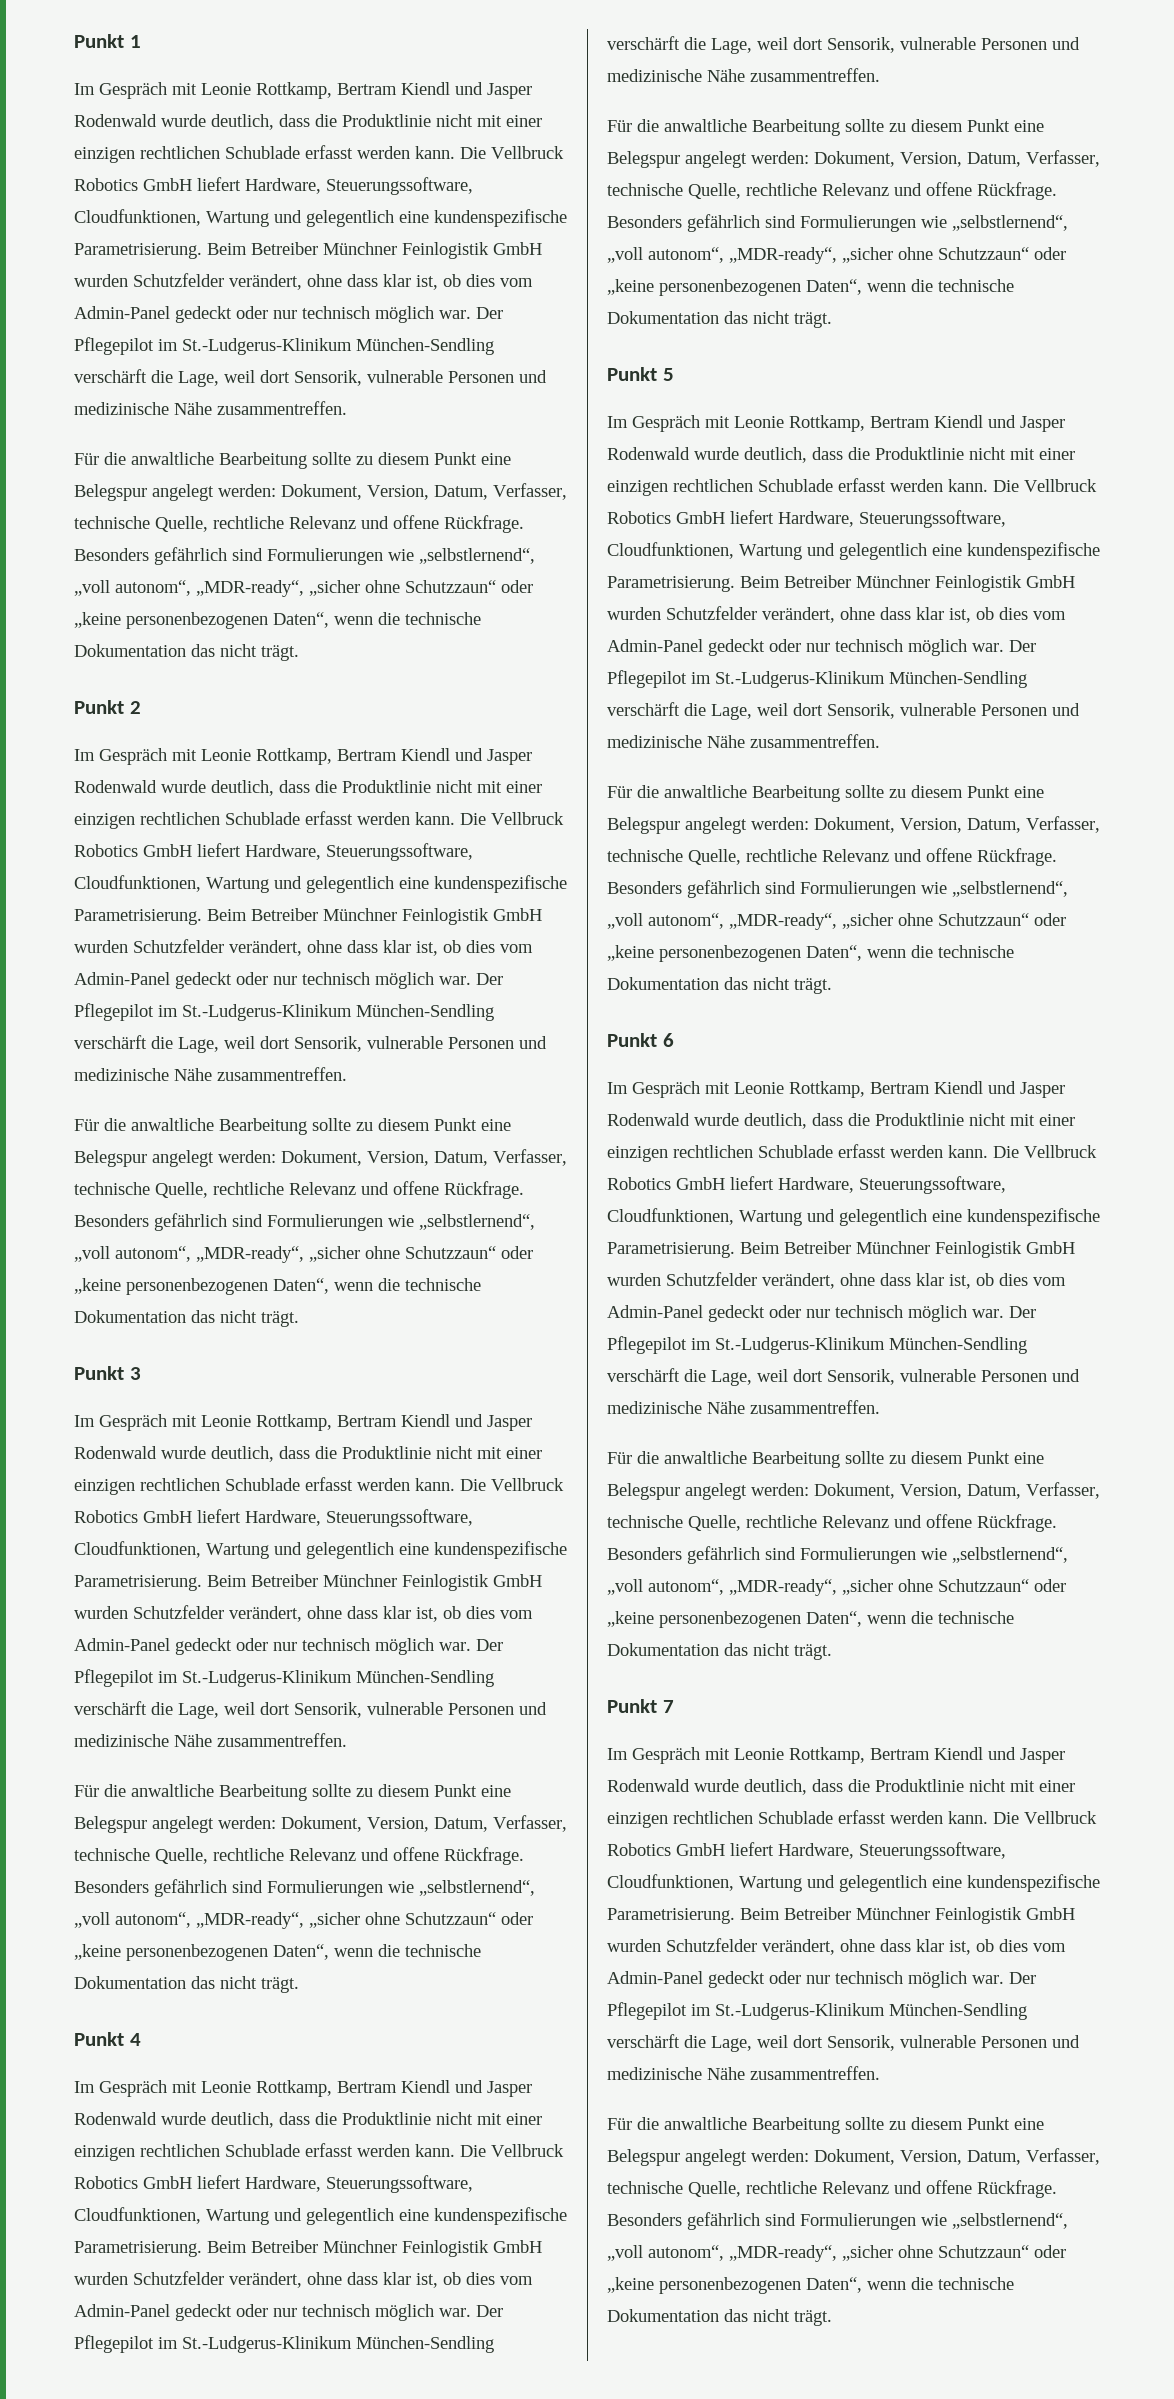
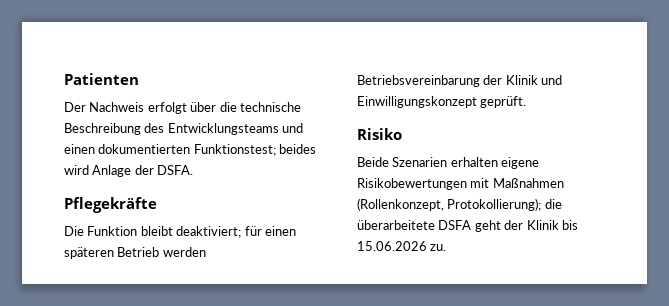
[74,34,141,48] [74,82,532,99] [74,114,542,130] [74,145,564,163] [74,177,473,195] [74,209,567,227] [74,242,542,259] [74,273,533,290] [74,306,503,323] [74,337,494,355] [74,369,547,387] [74,401,347,415] [74,452,511,469] [74,483,567,501] [74,515,524,533] [74,547,535,565] [74,580,533,597] [74,612,481,629] [74,644,299,661] [74,700,141,714] [74,748,532,765] [74,780,542,796] [74,811,564,829] [74,843,473,861] [74,875,567,893] [74,908,542,925] [74,939,533,956] [74,972,503,989] [74,1003,494,1021] [74,1035,547,1053] [74,1067,347,1081] [74,1118,511,1135] [74,1149,567,1167] [74,1181,524,1199] [74,1213,535,1231] [74,1246,533,1263] [74,1278,481,1295] [74,1310,299,1327] [74,1366,141,1380] [74,1414,532,1431] [74,1446,542,1462] [74,1477,564,1495] [74,1509,473,1527] [74,1541,567,1559] [74,1574,542,1591] [74,1605,533,1622] [74,1638,503,1655] [74,1669,494,1687] [74,1701,547,1719] [74,1733,347,1747] [74,1784,511,1801] [74,1815,567,1833] [74,1847,524,1865] [74,1879,535,1897] [74,1912,533,1929] [74,1944,481,1961] [74,1976,299,1993] [74,2032,141,2046] [74,2080,532,2097] [74,2112,542,2128] [74,2143,564,2161] [74,2175,473,2193] [74,2207,567,2225] [74,2240,542,2257] [74,2271,533,2288] [74,2304,503,2321] [74,2335,494,2353] [607,36,1080,54] [607,68,880,82] [607,119,1044,136] [607,150,1100,168] [607,182,1057,200] [607,214,1068,232] [607,247,1066,264] [607,279,1014,296] [607,311,832,328] [607,367,674,381] [607,415,1065,432] [607,447,1075,463] [607,478,1097,496] [607,510,1006,528] [607,542,1100,560] [607,575,1075,592] [607,606,1066,623] [607,639,1036,656] [607,670,1027,688] [607,702,1080,720] [607,734,880,748] [607,785,1044,802] [607,816,1100,834] [607,848,1057,866] [607,880,1068,898] [607,913,1066,930] [607,945,1014,962] [607,977,832,994] [607,1033,674,1047] [607,1081,1065,1098] [607,1113,1075,1129] [607,1144,1097,1162] [607,1176,1006,1194] [607,1208,1100,1226] [607,1241,1075,1258] [607,1272,1066,1289] [607,1305,1036,1322] [607,1336,1027,1354] [607,1368,1080,1386] [607,1400,880,1414] [607,1451,1044,1468] [607,1482,1100,1500] [607,1514,1057,1532] [607,1546,1068,1564] [607,1579,1066,1596] [607,1611,1014,1628] [607,1643,832,1660] [607,1699,674,1713] [607,1747,1065,1764] [607,1779,1075,1795] [607,1810,1097,1828] [607,1842,1006,1860] [607,1874,1100,1892] [607,1907,1075,1924] [607,1938,1066,1955] [607,1971,1036,1988] [607,2002,1027,2020] [607,2034,1080,2052] [607,2066,880,2080] [607,2117,1044,2134] [607,2148,1100,2166] [607,2180,1057,2198] [607,2212,1068,2230] [607,2245,1066,2262] [607,2277,1014,2294] [607,2309,832,2326] Punkt 1 // Im Gespräch mit Leonie Rottkamp, Bertram Kiendl und Jasper Rodenwald wurde deutlich, dass die Produktlinie nicht mit einer einzigen rechtlichen Schublade erfasst werden kann. Die Vellbruck Robotics GmbH liefert Hardware, Steuerungssoftware, Cloudfunktionen, Wartung und gelegentlich eine kundenspezifische Parametrisierung. Beim Betreiber Münchner Feinlogistik GmbH wurden Schutzfelder verändert, ohne dass klar ist, ob dies vom Admin-Panel gedeckt oder nur technisch möglich war. Der Pflegepilot im St.-Ludgerus-Klinikum München-Sendling verschärft die Lage, weil dort Sensorik, vulnerable Personen und medizinische Nähe zusammentreffen. // Für die anwaltliche Bearbeitung sollte zu diesem Punkt eine Belegspur angelegt werden: Dokument, Version, Datum, Verfasser, technische Quelle, rechtliche Relevanz und offene Rückfrage. Besonders gefährlich sind Formulierungen wie „selbstlernend“, „voll autonom“, „MDR-ready“, „sicher ohne Schutzzaun“ oder „keine personenbezogenen Daten“, wenn die technische Dokumentation das nicht trägt. // Punkt 2 // Im Gespräch mit Leonie Rottkamp, Bertram Kiendl und Jasper Rodenwald wurde deutlich, dass die Produktlinie nicht mit einer einzigen rechtlichen Schublade erfasst werden kann. Die Vellbruck Robotics GmbH liefert Hardware, Steuerungssoftware, Cloudfunktionen, Wartung und gelegentlich eine kundenspezifische Parametrisierung. Beim Betreiber Münchner Feinlogistik GmbH wurden Schutzfelder verändert, ohne dass klar ist, ob dies vom Admin-Panel gedeckt oder nur technisch möglich war. Der Pflegepilot im St.-Ludgerus-Klinikum München-Sendling verschärft die Lage, weil dort Sensorik, vulnerable Personen und medizinische Nähe zusammentreffen. // Für die anwaltliche Bearbeitung sollte zu diesem Punkt eine Belegspur angelegt werden: Dokument, Version, Datum, Verfasser, technische Quelle, rechtliche Relevanz und offene Rückfrage. Besonders gefährlich sind Formulierungen wie „selbstlernend“, „voll autonom“, „MDR-ready“, „sicher ohne Schutzzaun“ oder „keine personenbezogenen Daten“, wenn die technische Dokumentation das nicht trägt. // Punkt 3 // Im Gespräch mit Leonie Rottkamp, Bertram Kiendl und Jasper Rodenwald wurde deutlich, dass die Produktlinie nicht mit einer einzigen rechtlichen Schublade erfasst werden kann. Die Vellbruck Robotics GmbH liefert Hardware, Steuerungssoftware, Cloudfunktionen, Wartung und gelegentlich eine kundenspezifische Parametrisierung. Beim Betreiber Münchner Feinlogistik GmbH wurden Schutzfelder verändert, ohne dass klar ist, ob dies vom Admin-Panel gedeckt oder nur technisch möglich war. Der Pflegepilot im St.-Ludgerus-Klinikum München-Sendling verschärft die Lage, weil dort Sensorik, vulnerable Personen und medizinische Nähe zusammentreffen. // Für die anwaltliche Bearbeitung sollte zu diesem Punkt eine Belegspur angelegt werden: Dokument, Version, Datum, Verfasser, technische Quelle, rechtliche Relevanz und offene Rückfrage. Besonders gefährlich sind Formulierungen wie „selbstlernend“, „voll autonom“, „MDR-ready“, „sicher ohne Schutzzaun“ oder „keine personenbezogenen Daten“, wenn die technische Dokumentation das nicht trägt. // Punkt 4 // Im Gespräch mit Leonie Rottkamp, Bertram Kiendl und Jasper Rodenwald wurde deutlich, dass die Produktlinie nicht mit einer einzigen rechtlichen Schublade erfasst werden kann. Die Vellbruck Robotics GmbH liefert Hardware, Steuerungssoftware, Cloudfunktionen, Wartung und gelegentlich eine kundenspezifische Parametrisierung. Beim Betreiber Münchner Feinlogistik GmbH wurden Schutzfelder verändert, ohne dass klar ist, ob dies vom Admin-Panel gedeckt oder nur technisch möglich war. Der Pflegepilot im St.-Ludgerus-Klinikum München-Sendling verschärft die Lage, weil dort Sensorik, vulnerable Personen und medizinische Nähe zusammentreffen. // Für die anwaltliche Bearbeitung sollte zu diesem Punkt eine Belegspur angelegt werden: Dokument, Version, Datum, Verfasser, technische Quelle, rechtliche Relevanz und offene Rückfrage. Besonders gefährlich sind Formulierungen wie „selbstlernend“, „voll autonom“, „MDR-ready“, „sicher ohne Schutzzaun“ oder „keine personenbezogenen Daten“, wenn die technische Dokumentation das nicht trägt. // Punkt 5 // Im Gespräch mit Leonie Rottkamp, Bertram Kiendl und Jasper Rodenwald wurde deutlich, dass die Produktlinie nicht mit einer einzigen rechtlichen Schublade erfasst werden kann. Die Vellbruck Robotics GmbH liefert Hardware, Steuerungssoftware, Cloudfunktionen, Wartung und gelegentlich eine kundenspezifische Parametrisierung. Beim Betreiber Münchner Feinlogistik GmbH wurden Schutzfelder verändert, ohne dass klar ist, ob dies vom Admin-Panel gedeckt oder nur technisch möglich war. Der Pflegepilot im St.-Ludgerus-Klinikum München-Sendling verschärft die Lage, weil dort Sensorik, vulnerable Personen und medizinische Nähe zusammentreffen. // Für die anwaltliche Bearbeitung sollte zu diesem Punkt eine Belegspur angelegt werden: Dokument, Version, Datum, Verfasser, technische Quelle, rechtliche Relevanz und offene Rückfrage. Besonders gefährlich sind Formulierungen wie „selbstlernend“, „voll autonom“, „MDR-ready“, „sicher ohne Schutzzaun“ oder „keine personenbezogenen Daten“, wenn die technische Dokumentation das nicht trägt. // Punkt 6 // Im Gespräch mit Leonie Rottkamp, Bertram Kiendl und Jasper Rodenwald wurde deutlich, dass die Produktlinie nicht mit einer einzigen rechtlichen Schublade erfasst werden kann. Die Vellbruck Robotics GmbH liefert Hardware, Steuerungssoftware, Cloudfunktionen, Wartung und gelegentlich eine kundenspezifische Parametrisierung. Beim Betreiber Münchner Feinlogistik GmbH wurden Schutzfelder verändert, ohne dass klar ist, ob dies vom Admin-Panel gedeckt oder nur technisch möglich war. Der Pflegepilot im St.-Ludgerus-Klinikum München-Sendling verschärft die Lage, weil dort Sensorik, vulnerable Personen und medizinische Nähe zusammentreffen. // Für die anwaltliche Bearbeitung sollte zu diesem Punkt eine Belegspur angelegt werden: Dokument, Version, Datum, Verfasser, technische Quelle, rechtliche Relevanz und offene Rückfrage. Besonders gefährlich sind Formulierungen wie „selbstlernend“, „voll autonom“, „MDR-ready“, „sicher ohne Schutzzaun“ oder „keine personenbezogenen Daten“, wenn die technische Dokumentation das nicht trägt. // Punkt 7 // Im Gespräch mit Leonie Rottkamp, Bertram Kiendl und Jasper Rodenwald wurde deutlich, dass die Produktlinie nicht mit einer einzigen rechtlichen Schublade erfasst werden kann. Die Vellbruck Robotics GmbH liefert Hardware, Steuerungssoftware, Cloudfunktionen, Wartung und gelegentlich eine kundenspezifische Parametrisierung. Beim Betreiber Münchner Feinlogistik GmbH wurden Schutzfelder verändert, ohne dass klar ist, ob dies vom Admin-Panel gedeckt oder nur technisch möglich war. Der Pflegepilot im St.-Ludgerus-Klinikum München-Sendling verschärft die Lage, weil dort Sensorik, vulnerable Personen und medizinische Nähe zusammentreffen. // Für die anwaltliche Bearbeitung sollte zu diesem Punkt eine Belegspur angelegt werden: Dokument, Version, Datum, Verfasser, technische Quelle, rechtliche Relevanz und offene Rückfrage. Besonders gefährlich sind Formulierungen wie „selbstlernend“, „voll autonom“, „MDR-ready“, „sicher ohne Schutzzaun“ oder „keine personenbezogenen Daten“, wenn die technische Dokumentation das nicht trägt. -> [64,73,139,85] [64,102,301,114] [64,123,304,135] [64,144,317,156] [64,165,194,177] [64,197,157,213] [64,226,296,238] [64,247,206,259] [357,75,563,87] [357,96,527,108] [357,128,402,140] [357,157,540,169] [357,178,564,190] [357,198,562,211] [357,220,578,232] [357,241,447,251] Patienten // Der Nachweis erfolgt über die technische Beschreibung des Entwicklungsteams und einen dokumentierten Funktionstest; beides wird Anlage der DSFA. // Pflegekräfte // Die Funktion bleibt deaktiviert; für einen späteren Betrieb werden Betriebsvereinbarung der Klinik und Einwilligungskonzept geprüft. // Risiko // Beide Szenarien erhalten eigene Risikobewertungen mit Maßnahmen (Rollenkonzept, Protokollierung); die überarbeitete DSFA geht der Klinik bis 15.06.2026 zu.

